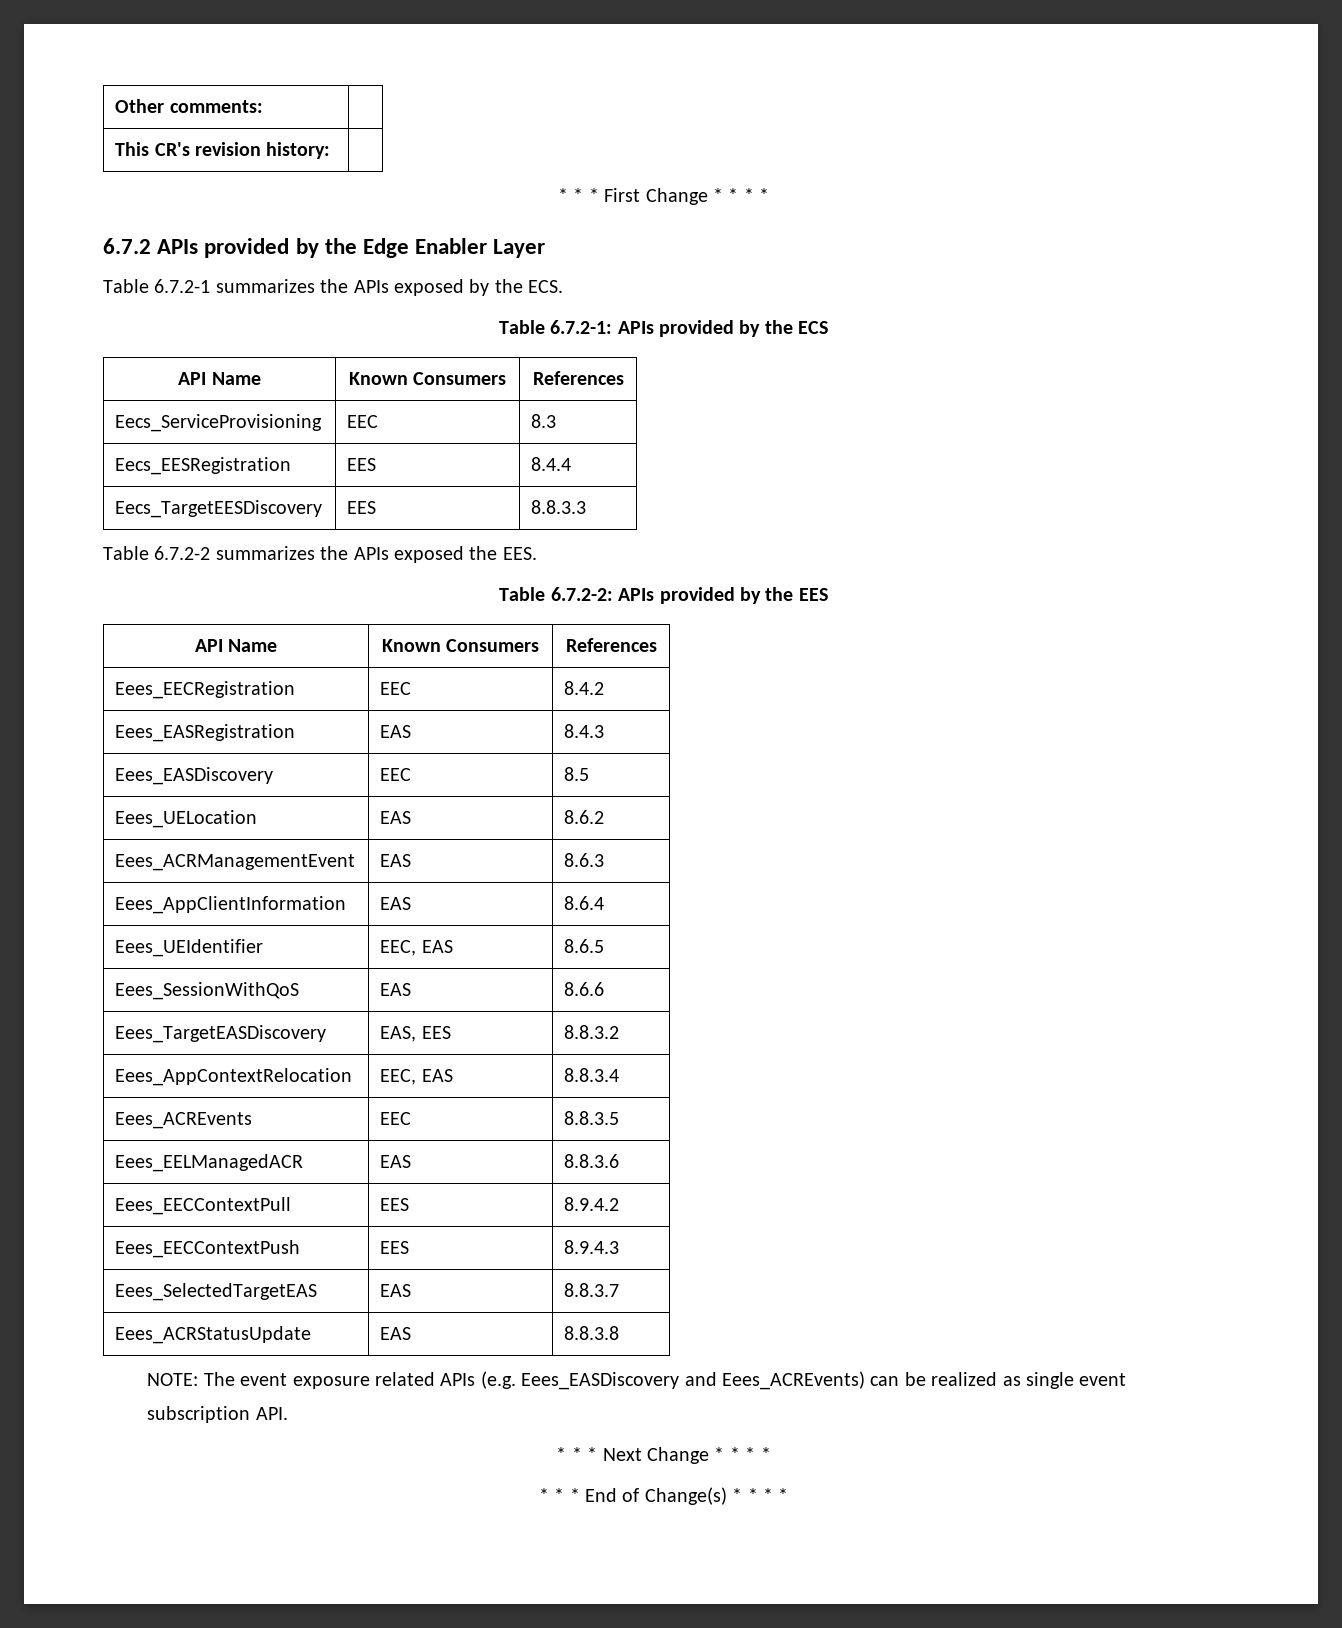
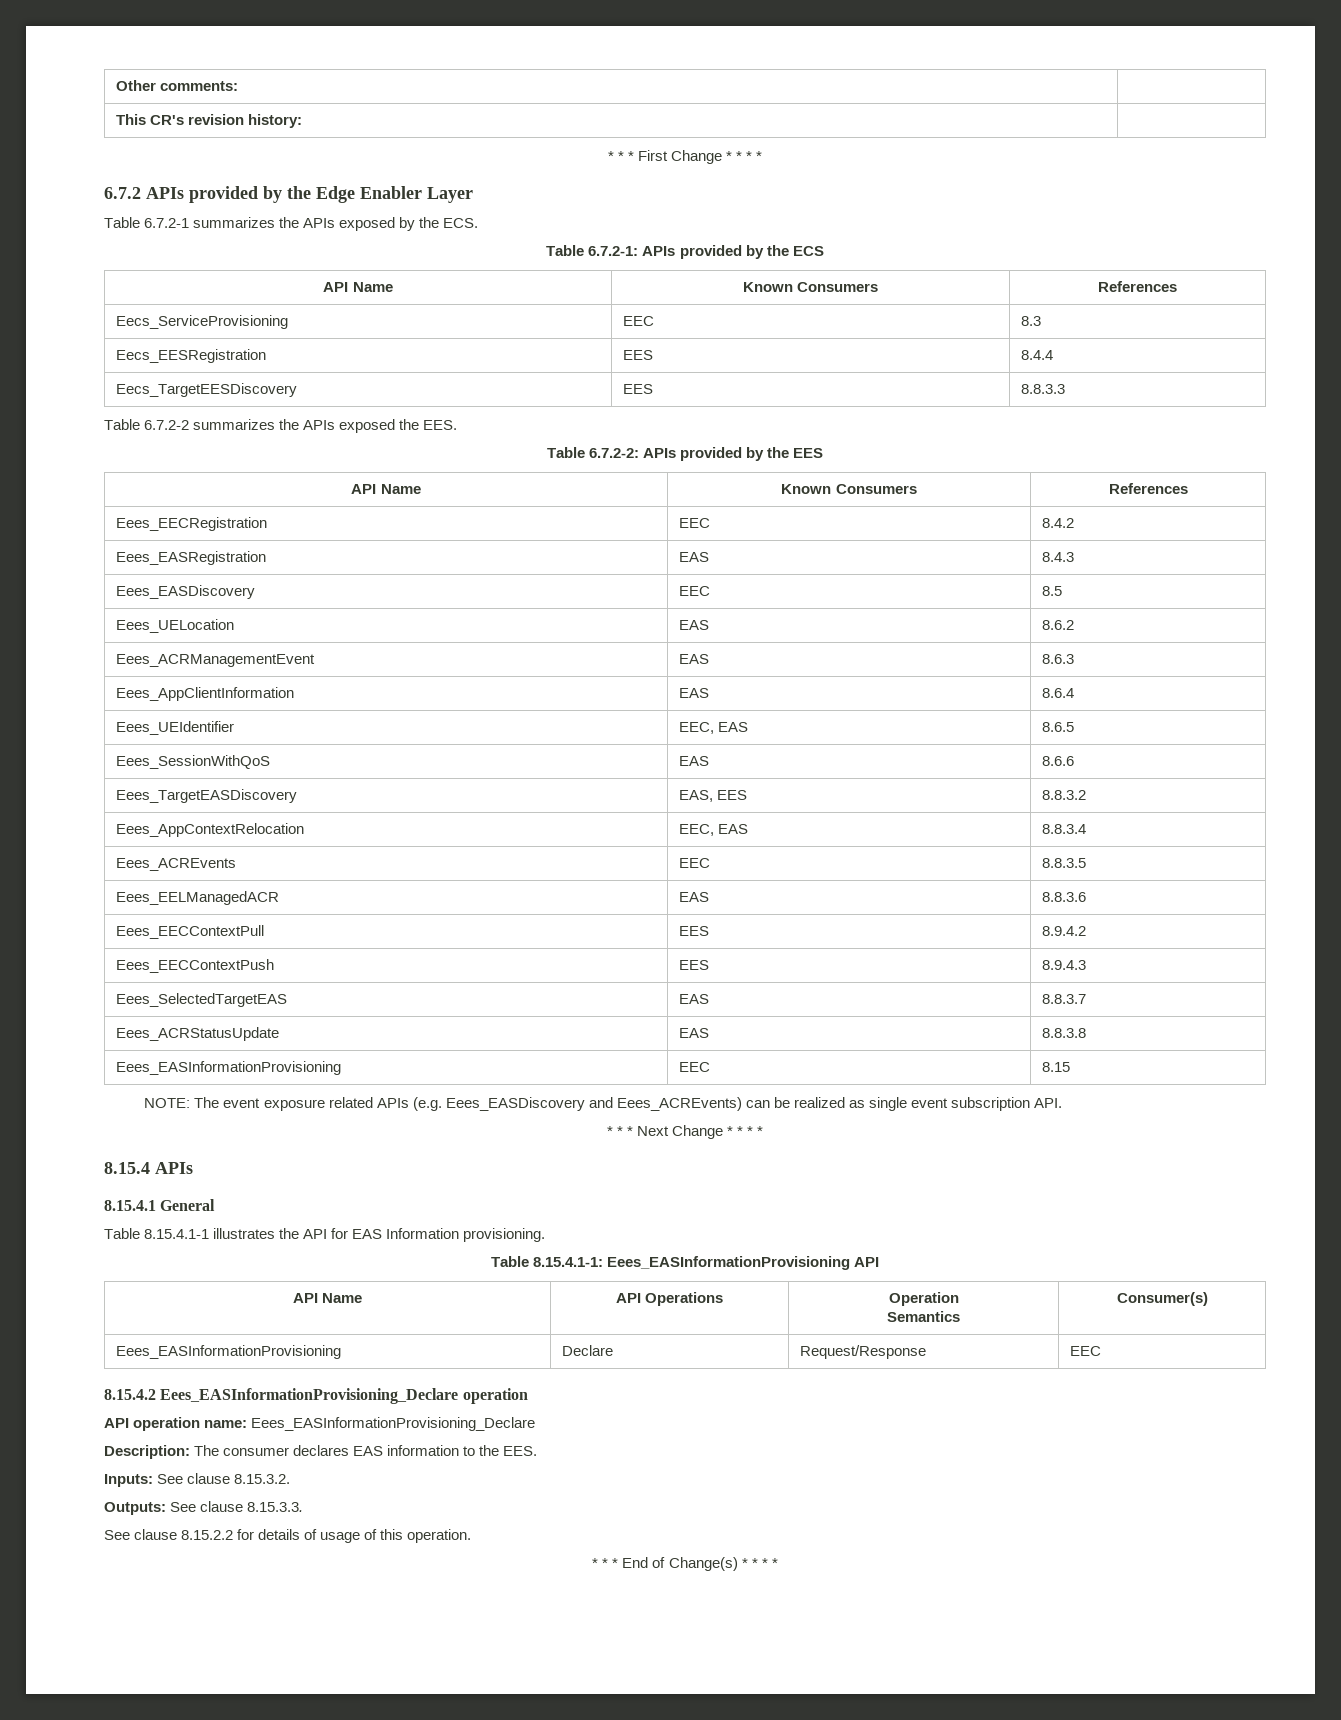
(620, 1333) none -> [115,1061,341,1075] [678,1062,710,1072] [1041,1062,1070,1072] // Eees_EASInformationProvisioning | EEC | 8.15
(771, 1454) none -> [104,1162,193,1174] [104,1199,216,1211] [104,1228,546,1242] [490,1256,880,1270] [292,1293,363,1303] [615,1292,724,1306] [888,1292,959,1306] [887,1311,960,1322] [1116,1292,1208,1306] [115,1345,341,1359] [561,1345,613,1356] [799,1345,926,1359] [1069,1346,1101,1356] [104,1388,528,1404] [104,1417,536,1431] [104,1445,538,1459] [104,1473,291,1487] [104,1501,304,1515] [104,1529,472,1543] // 8.15.4 APIs // 8.15.4.1 General // Table 8.15.4.1-1 illustrates the API for EAS Information provisioning. // Table 8.15.4.1-1: Eees_EASInformationProvisioning API // API Name | API Operations | Operation // Semantics | Consumer(s) // Eees_EASInformationProvisioning | Declare | Request/Response | EEC // 8.15.4.2 Eees_EASInformationProvisioning_Declare operation // API operation name: Eees_EASInformationProvisioning_Declare // Description: The consumer declares EAS information to the EES. // Inputs: See clause 8.15.3.2. // Outputs: See clause 8.15.3.3. // See clause 8.15.2.2 for details of usage of this operation.

